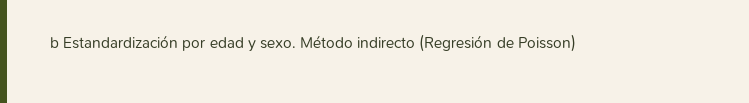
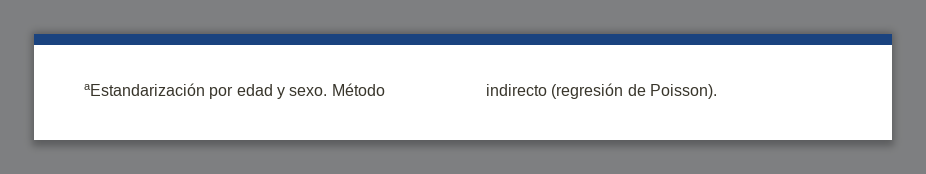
[50,35,179,49] b Estandardización -> [84,83,205,96] aEstandarización
[419,34,576,52] (Regresión de Poisson) -> [551,83,717,99] (regresión de Poisson).

